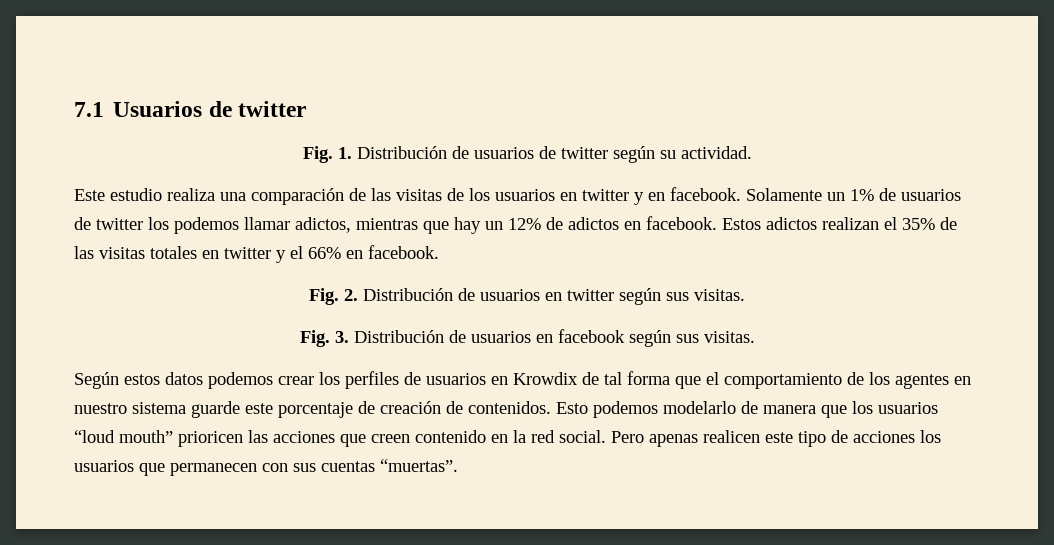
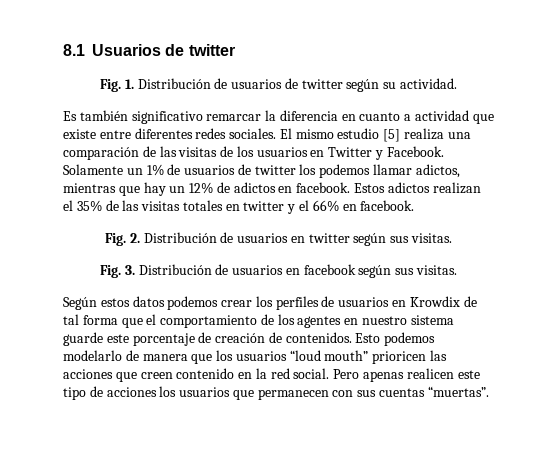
[74,102,104,117] 7.1 -> [63,44,85,56] 8.1
[74,188,162,201] Este estudio -> [63,110,494,124] [63,128,401,142] Es también significativo remarcar la diferencia en cuanto a actividad que existe entre diferentes redes sociales. El mismo estudio [5]
[582,187,741,205] twitter y en facebook. -> [328,146,444,160] Twitter y Facebook.

